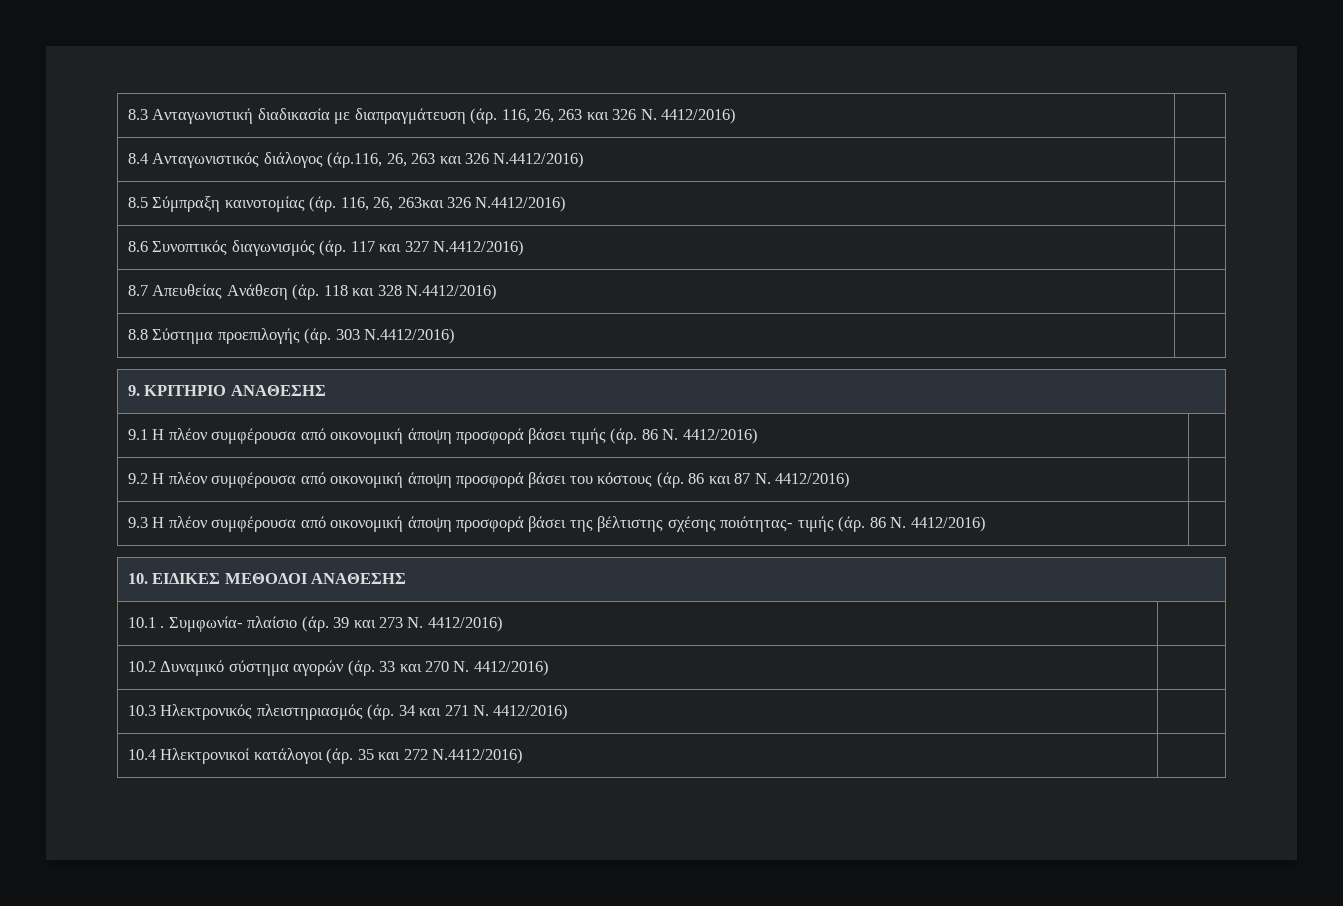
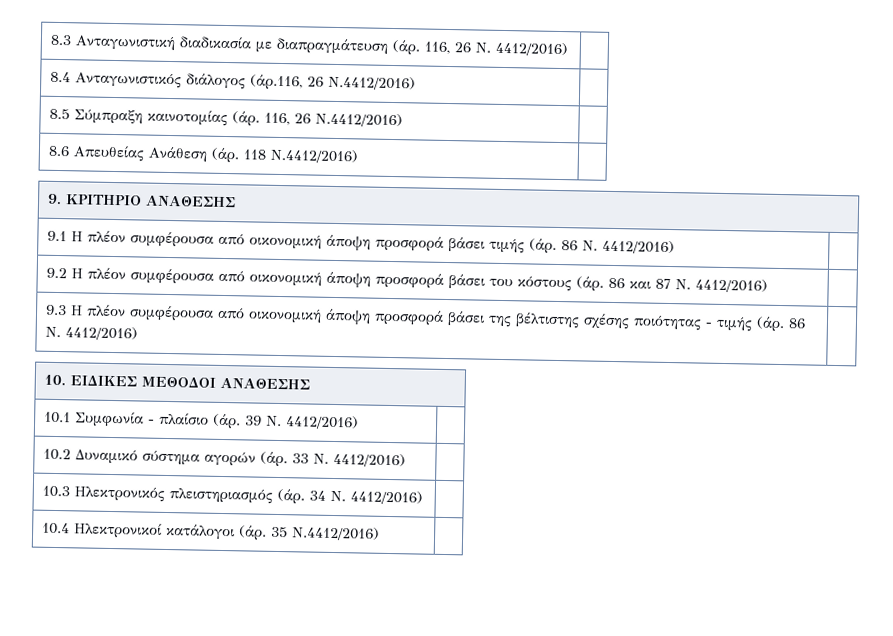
[534,109,637,123] 26, 263 και 326 -> [454,42,472,53] 26
[386,153,490,167] 26, 263 και 326 -> [307,76,325,87] 26
[373,197,472,211] 26, 263και 326 -> [294,113,312,124] 26
[152,240,525,256] [127,284,498,300] [127,328,360,344] Συνοπτικός διαγωνισμός (άρ. 117 και 327 Ν.4412/2016) | // 8.7 Απευθείας Ανάθεση (άρ. 118 και 328 Ν.4412/2016) | // 8.8 Σύστημα προεπιλογής (άρ. 303 -> [73,145,267,163] Απευθείας Ανάθεση (άρ. 118
[720,516,794,532] ποιότητας- -> [633,315,713,331] ποιότητας -
[160,616,243,632] . Συμφωνία- -> [75,411,156,427] Συμφωνία -
[353,617,404,628] και 273 -> (263, 420) none
[399,661,450,672] και 270 -> (310, 458) none
[419,705,469,716] και 271 -> (327, 495) none
[378,749,428,760] και 272 -> (289, 532) none

